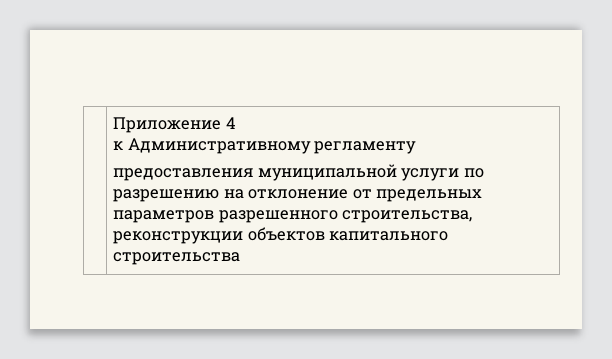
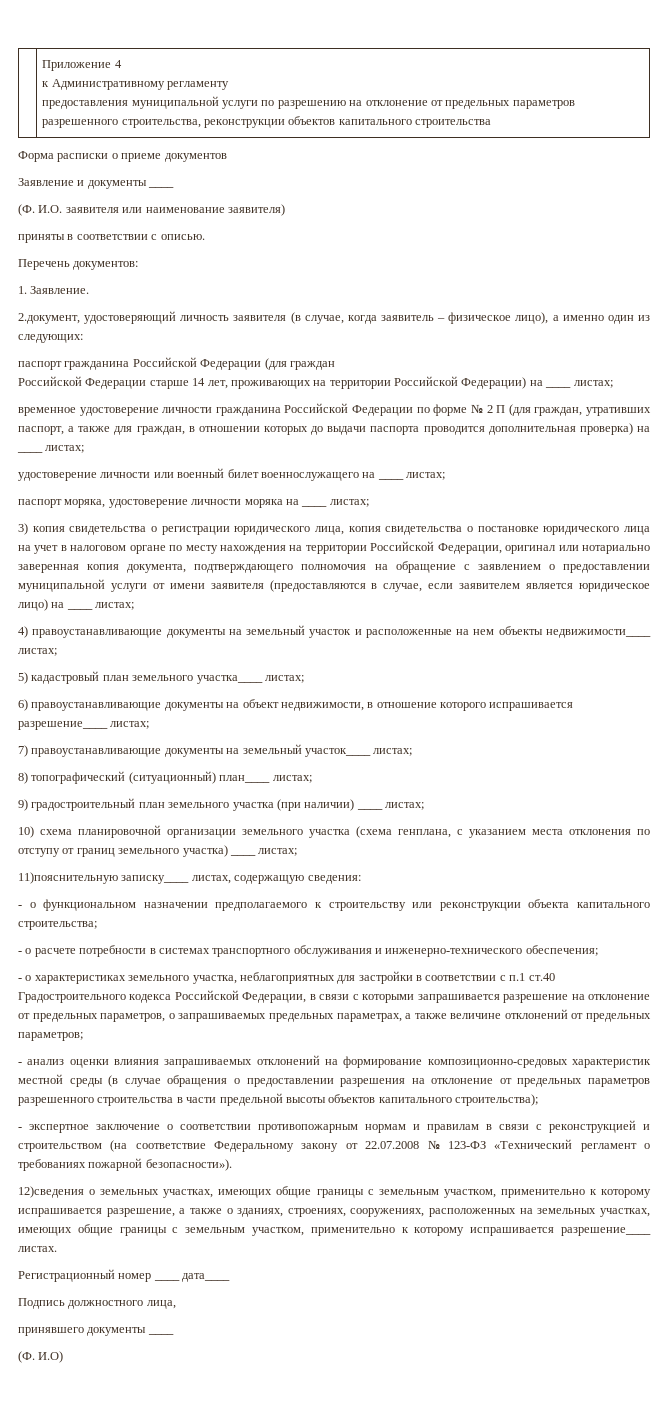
(241, 258) none -> [18,151,227,162] [18,178,175,189] [18,204,285,216] [18,234,205,243] [18,259,139,270] [18,286,90,294] [18,311,650,324] [18,334,83,343] [18,357,335,370] [18,376,543,389] [545,380,613,388] [18,403,652,416] [18,423,650,435] [17,445,85,453] [18,468,376,481] [377,472,445,480] [18,499,299,508] [301,499,369,507] [18,523,650,535] [18,541,651,554] [18,561,651,573] [18,579,651,592] [18,599,65,611] [66,602,135,610] [18,625,651,638] [18,648,57,656] [18,671,304,684] [18,699,574,711] [18,721,150,730] [18,744,413,757] [18,771,312,784] [18,798,424,811] [18,825,650,838] [18,845,298,857] [18,872,361,884] [18,899,651,911] [18,921,97,930] [18,945,598,957] [18,971,555,984] [18,990,650,1003] [18,1009,651,1022] [18,1032,83,1041] [18,1055,651,1068] [18,1074,650,1087] [18,1093,538,1106] [18,1120,650,1133] [18,1139,651,1152] [18,1158,232,1171] [18,1186,651,1198] [18,1208,650,1217] [18,1224,651,1236] [18,1246,57,1252] [18,1269,231,1282] [18,1298,176,1309] [18,1327,174,1336] [18,1351,64,1363] // Форма расписки о приеме документов // Заявление и документы ____ // (Ф. И.О. заявителя или наименование заявителя) // приняты в соответствии с описью. // Перечень документов: // 1. Заявление. // 2.документ, удостоверяющий личность заявителя (в случае, когда заявитель – физическое лицо), а именно один из следующих: // паспорт гражданина Российской Федерации (для граждан // Российской Федерации старше 14 лет, проживающих на территории Российской Федерации) на ____ листах; // временное удостоверение личности гражданина Российской Федерации по форме № 2 П (для граждан, утративших паспорт, а также для граждан, в отношении которых до выдачи паспорта проводится дополнительная проверка) на ____ листах; // удостоверение личности или военный билет военнослужащего на ____ листах; // паспорт моряка, удостоверение личности моряка на ____ листах; // 3) копия свидетельства о регистрации юридического лица, копия свидетельства о постановке юридического лица на учет в налоговом органе по месту нахождения на территории Российской Федерации, оригинал или нотариально заверенная копия документа, подтверждающего полномочия на обращение с заявлением о предоставлении муниципальной услуги от имени заявителя (предоставляются в случае, если заявителем является юридическое лицо) на ____ листах; // 4) правоустанавливающие документы на земельный участок и расположенные на нем объекты недвижимости____ листах; // 5) кадастровый план земельного участка____ листах; // 6) правоустанавливающие документы на объект недвижимости, в отношение которого испрашивается разрешение____ листах; // 7) правоустанавливающие документы на земельный участок____ листах; // 8) топографический (ситуационный) план____ листах; // 9) градостроительный план земельного участка (при наличии) ____ листах; // 10) схема планировочной организации земельного участка (схема генплана, с указанием места отклонения по отступу от границ земельного участка) ____ листах; // 11)пояснительную записку____ листах, содержащую сведения: // - о функциональном назначении предполагаемого к строительству или реконструкции объекта капитального строительства; // - о расчете потребности в системах транспортного обслуживания и инженерно-технического обеспечения; // - о характеристиках земельного участка, неблагоприятных для застройки в соответствии с п.1 ст.40 Градостроительного кодекса Российской Федерации, в связи с которыми запрашивается разрешение на отклонение от предельных параметров, о запрашиваемых предельных параметрах, а также величине отклонений от предельных параметров; // - анализ оценки влияния запрашиваемых отклонений на формирование композиционно-средовых характеристик местной среды (в случае обращения о предоставлении разрешения на отклонение от предельных параметров разрешенного строительства в части предельной высоты объектов капитального строительства); // - экспертное заключение о соответствии противопожарным нормам и правилам в связи с реконструкцией и строительством (на соответствие Федеральному закону от 22.07.2008 № 123-ФЗ «Технический регламент о требованиях пожарной безопасности»). // 12)сведения о земельных участках, имеющих общие границы с земельным участком, применительно к которому испрашивается разрешение, а также о зданиях, строениях, сооружениях, расположенных на земельных участках, имеющих общие границы с земельным участком, применительно к которому испрашивается разрешение____ листах. // Регистрационный номер ____ дата____ // Подпись должностного лица, // принявшего документы ____ // (Ф. И.О)

